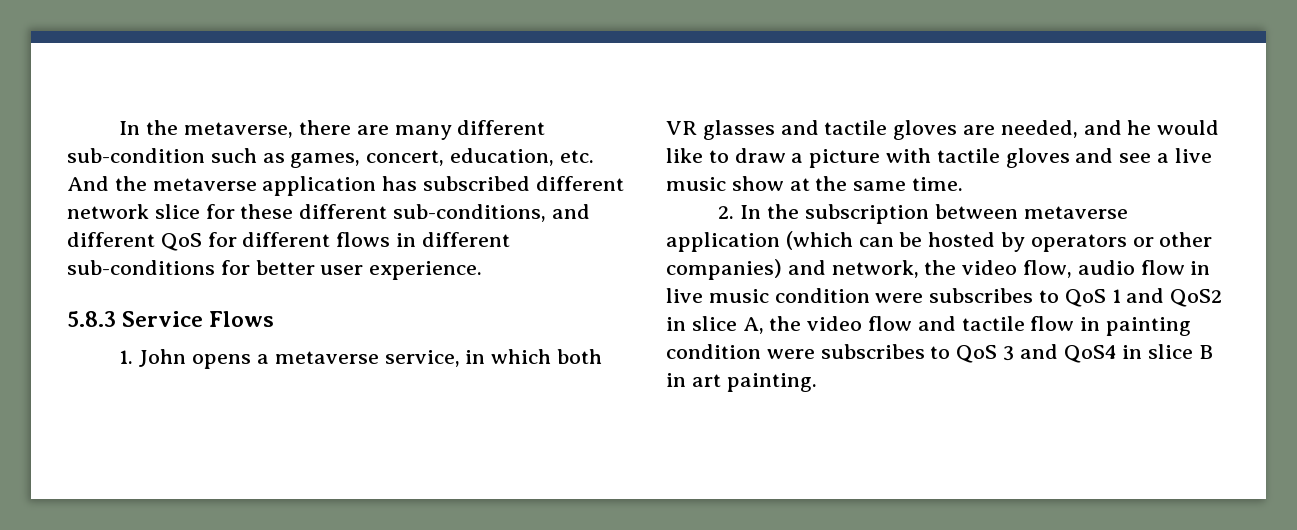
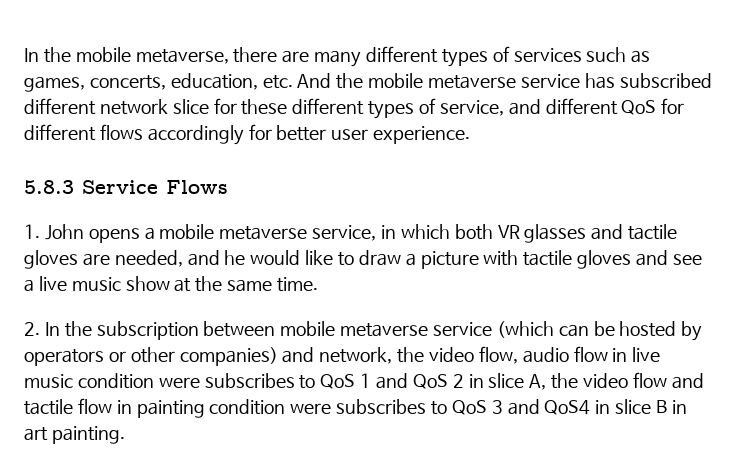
[119,120,179,135] In the -> [24,47,131,63] In the mobile
[67,148,205,163] sub-condition -> [441,46,582,67] types of services
[366,150,445,166] concert, -> [89,75,166,90] concerts,
[152,176,377,196] metaverse application -> [368,73,580,89] mobile metaverse service
[393,204,547,222] sub-conditions, -> [368,98,504,119] types of service,
[396,232,510,247] [67,260,215,275] in different sub-conditions -> [147,125,244,145] accordingly
(269, 359) none -> [159,224,215,239] mobile
[1023,206,1128,219] [666,232,780,252] metaverse application -> [280,321,493,337] mobile metaverse service
[1170,289,1223,307] QoS2 -> [412,374,464,389] QoS 2

